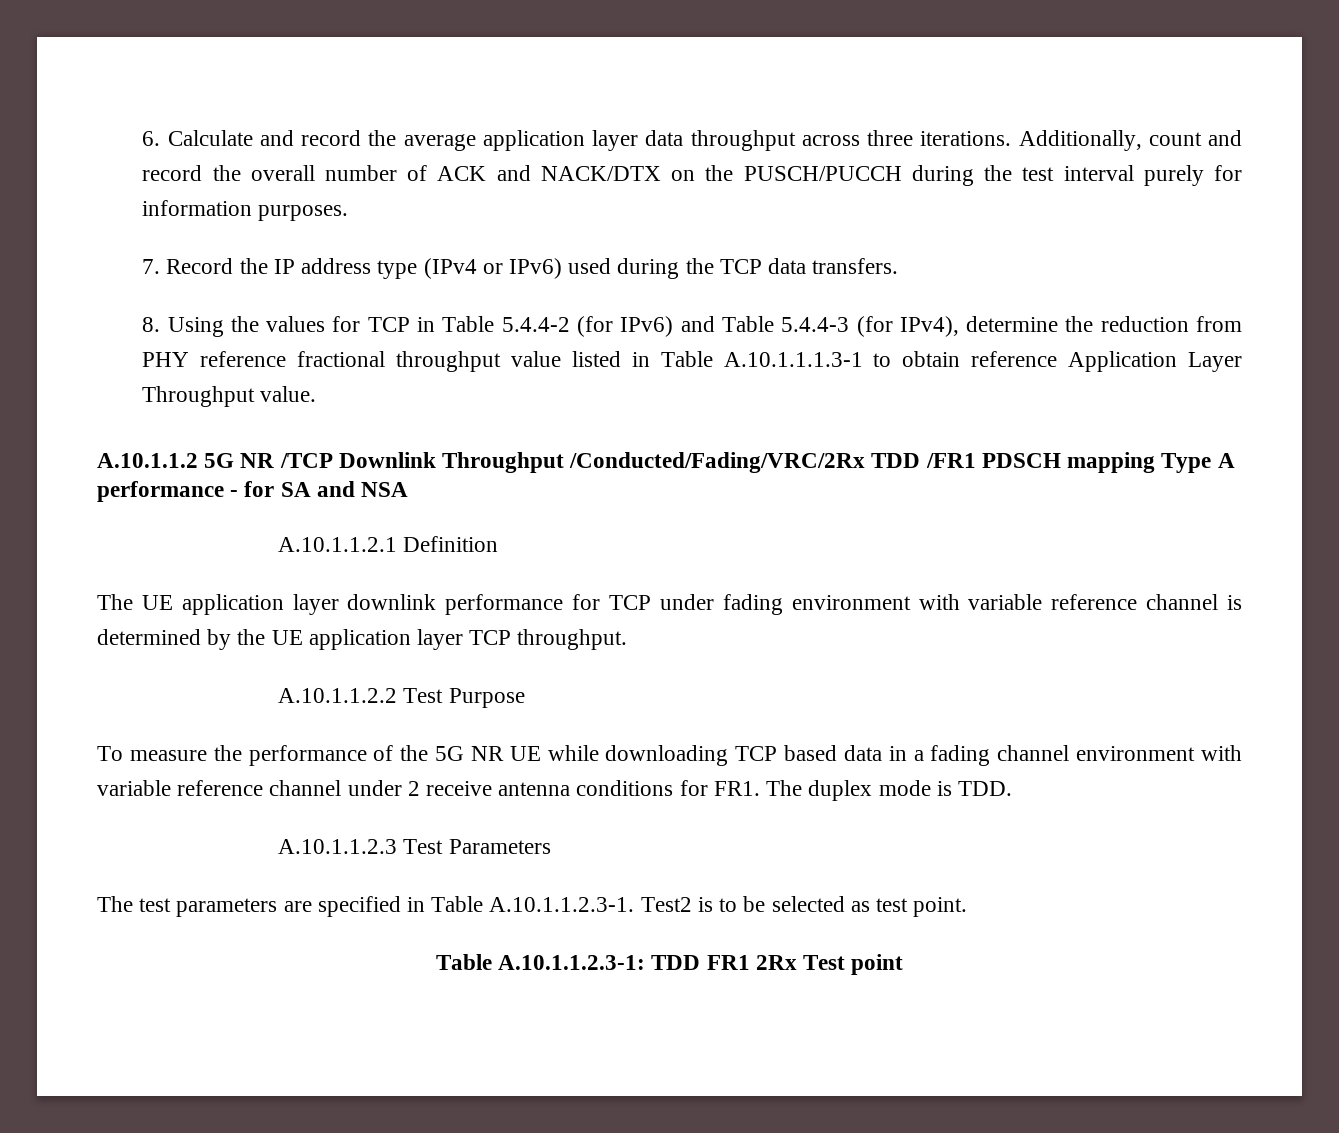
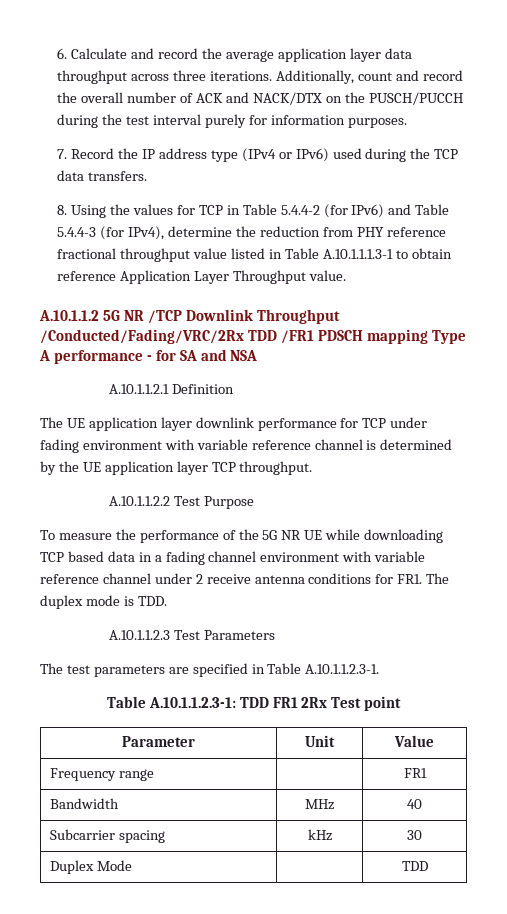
[640,896,968,917] Test2 is to be selected as test point. -> (380, 669) none
(904, 964) none -> [122,736,195,747] [305,735,335,747] [394,735,434,747] [49,768,154,781] [403,768,427,778] [49,798,119,809] [305,799,334,810] [407,799,422,809] [49,829,165,843] [307,829,332,841] [407,830,422,840] [49,860,132,874] [401,861,428,871] // Parameter | Unit | Value // Frequency range | | FR1 // Bandwidth | MHz | 40 // Subcarrier spacing | kHz | 30 // Duplex Mode | | TDD

